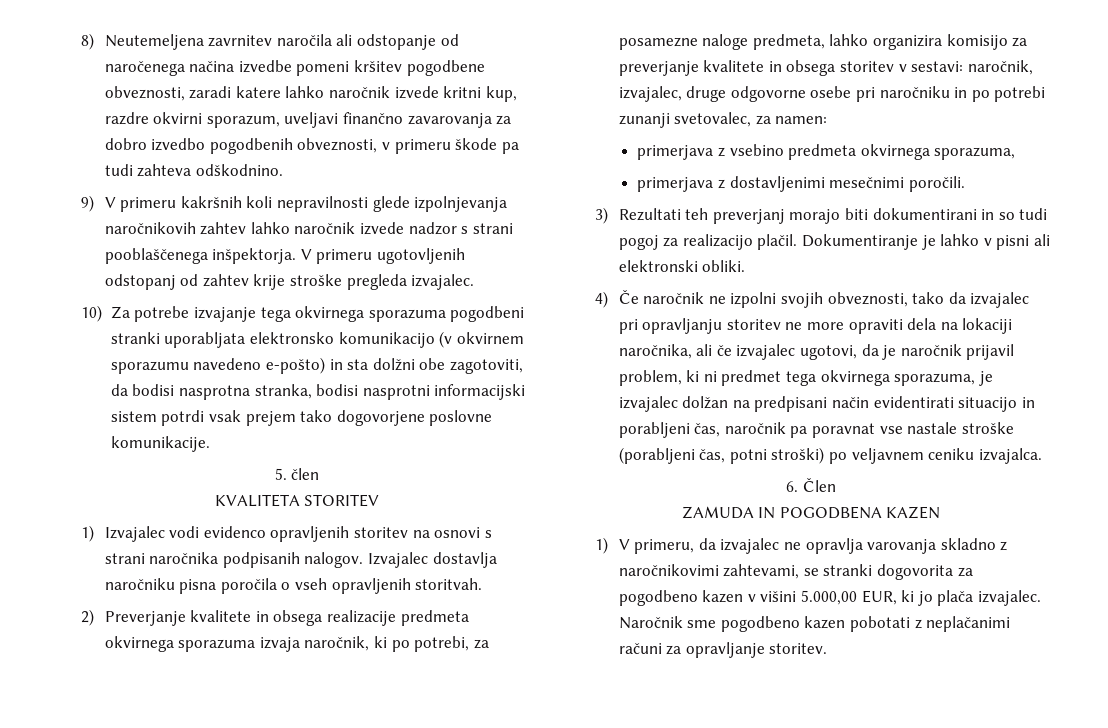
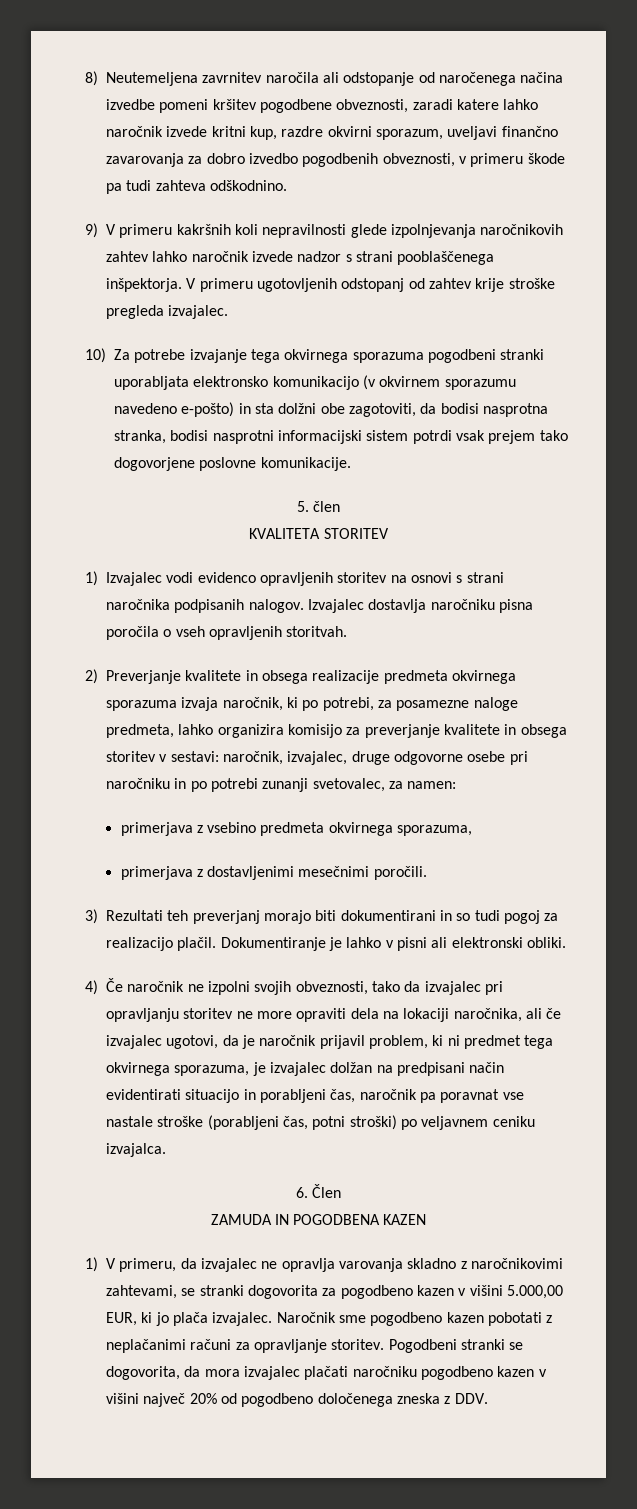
(828, 648) none -> [388,1339,524,1353] [105,1366,547,1380] [105,1393,488,1407] Pogodbeni stranki se dogovorita, da mora izvajalec plačati naročniku pogodbeno kazen v višini največ 20% od pogodbeno določenega zneska z DDV.

